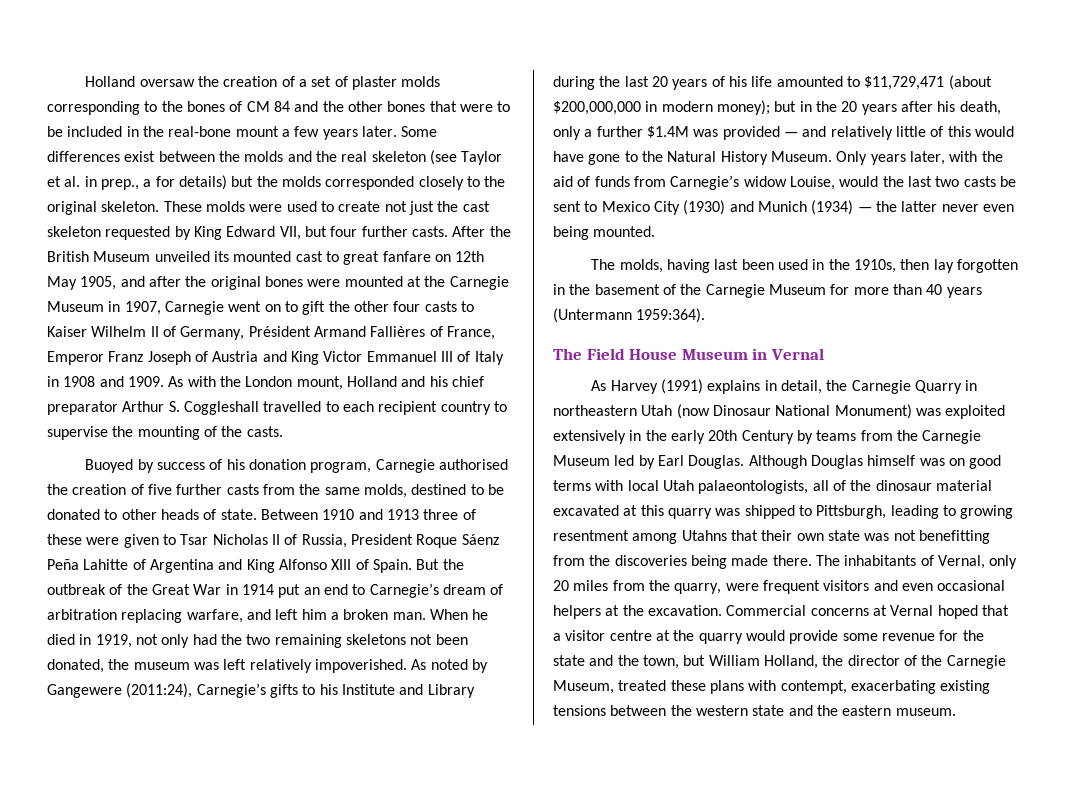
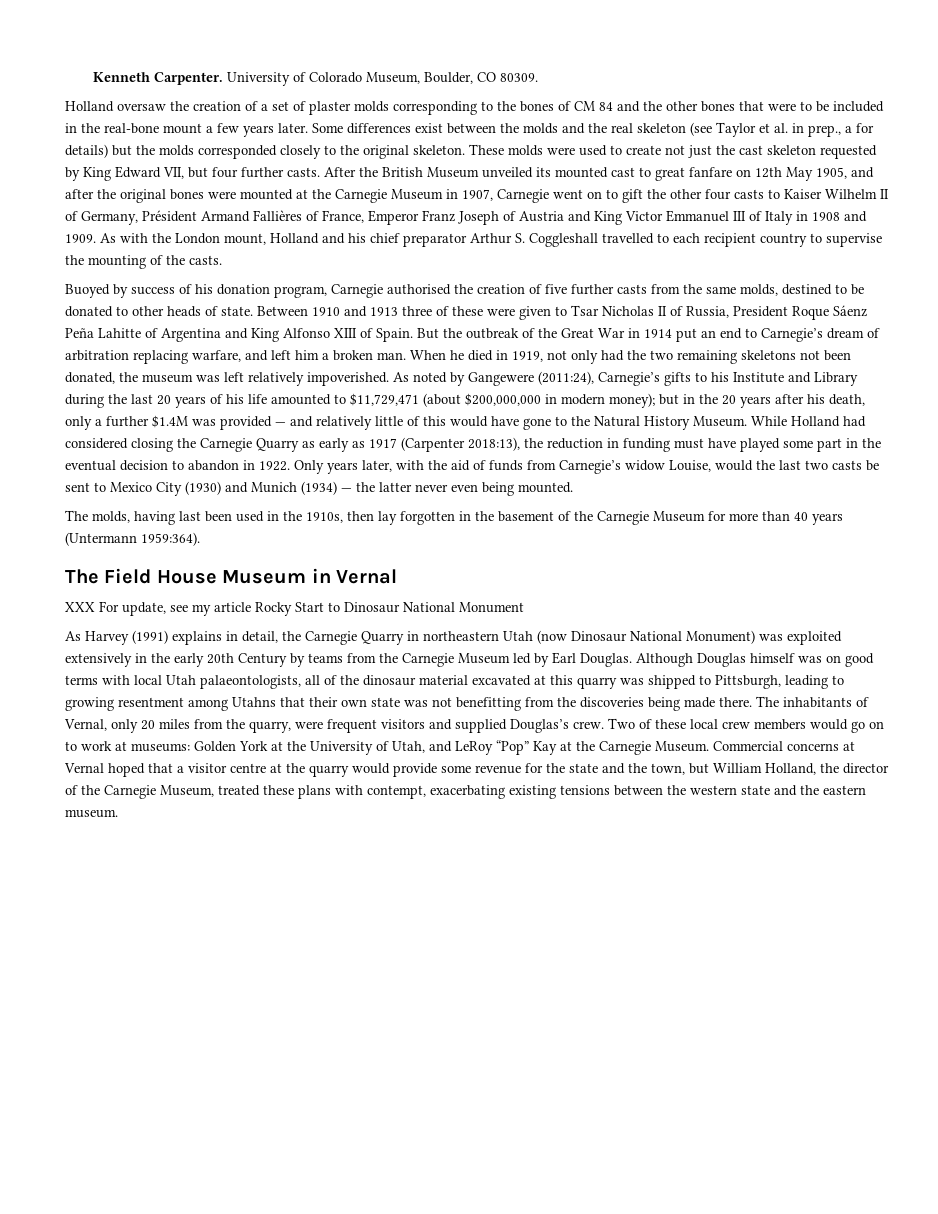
(85, 81) none -> [93,72,539,86] Kenneth Carpenter. University of Colorado Museum, Boulder, CO 80309. //
(832, 156) none -> [751,416,866,427] [65,437,881,452] [65,460,290,471] While Holland had considered closing the Carnegie Quarry as early as 1917 (Carpenter 2018:13), the reduction in funding must have played some part in the eventual decision to abandon in 1922.
(824, 354) none -> [65,601,524,616] // XXX For update, see my article Rocky Start to Dinosaur National Monument
[901,580,1006,591] [553,605,722,619] even occasional helpers at the excavation. -> [455,718,884,733] [65,740,709,755] supplied Douglas’s crew. Two of these local crew members would go on to work at museums: Golden York at the University of Utah, and LeRoy “Pop” Kay at the Carnegie Museum.

